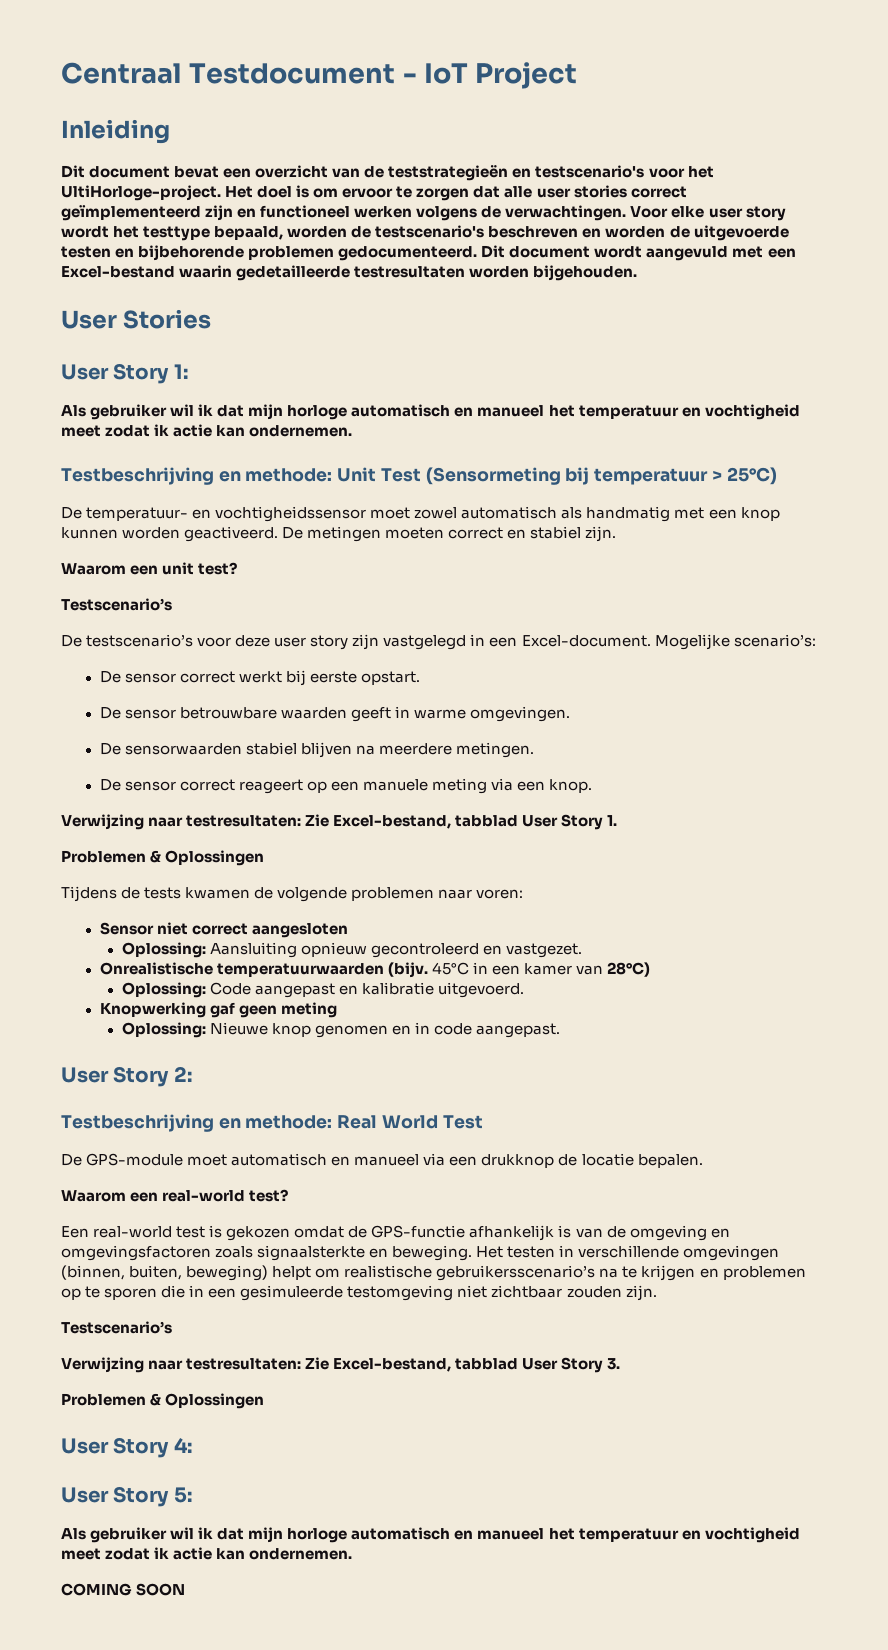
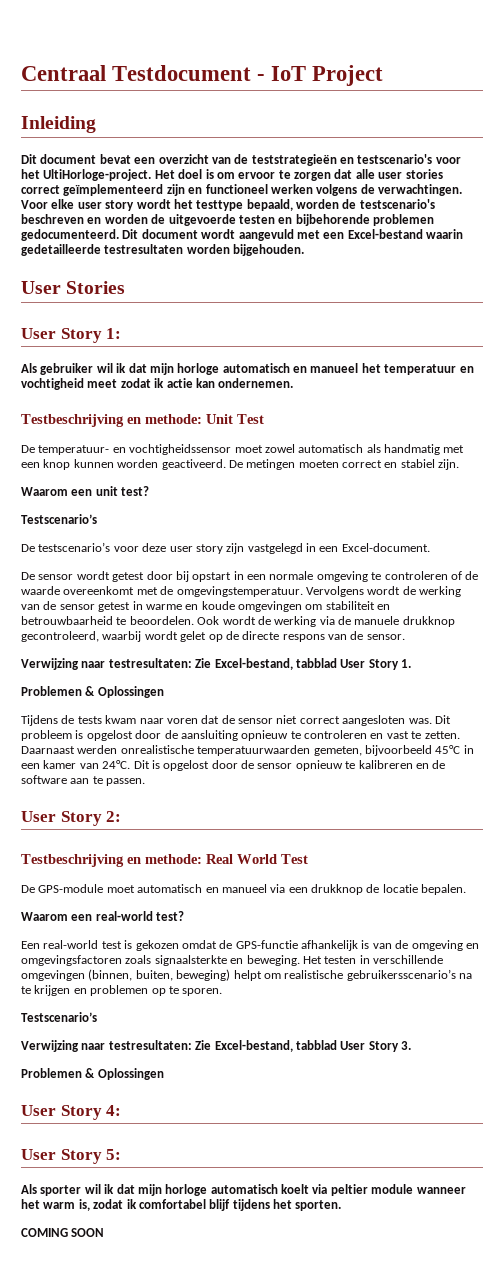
[425,467,777,485] (Sensormeting bij temperatuur > 25°C) -> (264, 419) none
[654,634,816,650] [99,670,420,686] [99,706,571,722] [99,742,534,758] [99,778,593,794] Mogelijke scenario’s: // De sensor correct werkt bij eerste opstart. // De sensor betrouwbare waarden geeft in warme omgevingen. // De sensorwaarden stabiel blijven na meerdere metingen. // De sensor correct reageert op een manuele meting via een knop. -> [21,571,479,582] [21,586,461,597] [21,601,391,612] [21,616,455,627] [21,631,405,642] // De sensor wordt getest door bij opstart in een normale omgeving te controleren of de waarde overeenkomt met de omgevingstemperatuur. Vervolgens wordt de werking van de sensor getest in warme en koude omgevingen om stabiliteit en betrouwbaarheid te beoordelen. Ook wordt de werking via de manuele drukknop gecontroleerd, waarbij wordt gelet op de directe respons van de sensor.
[185,887,524,902] [99,922,348,938] [121,942,583,958] [99,962,428,978] kwamen de volgende problemen naar voren: // Sensor niet correct aangesloten // Oplossing: Aansluiting opnieuw gecontroleerd en vastgezet. // Onrealistische temperatuurwaarden (bijv. -> [105,715,451,726] [21,730,460,741] [21,745,432,756] kwam naar voren dat de sensor niet correct aangesloten was. Dit probleem is opgelost door de aansluiting opnieuw te controleren en vast te zetten. Daarnaast werden onrealistische temperatuurwaarden gemeten, bijvoorbeeld
[607,962,651,977] [121,982,525,998] [99,1002,337,1018] [121,1022,561,1038] 28°C) // Oplossing: Code aangepast en kalibratie uitgevoerd. // Knopwerking gaf geen meting // Oplossing: Nieuwe knop genomen en in code aangepast. -> [102,760,446,771] [21,775,146,786] 24°C. Dit is opgelost door de sensor opnieuw te kalibreren en de software aan te passen.
[104,1285,657,1301] sporen die in een gesimuleerde testomgeving niet zichtbaar zouden zijn. -> [182,988,223,996] sporen.
[90,1527,800,1543] [61,1547,353,1560] gebruiker wil ik dat mijn horloge automatisch en manueel het temperatuur en vochtigheid meet zodat ik actie kan ondernemen. -> [40,1184,466,1196] [21,1199,342,1211] sporter wil ik dat mijn horloge automatisch koelt via peltier module wanneer het warm is, zodat ik comfortabel blijf tijdens het sporten.

